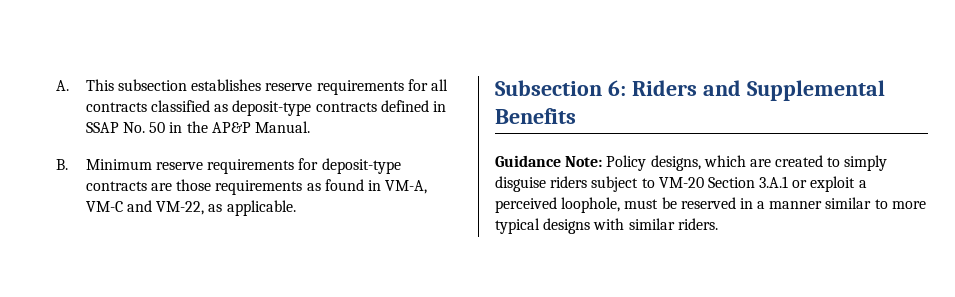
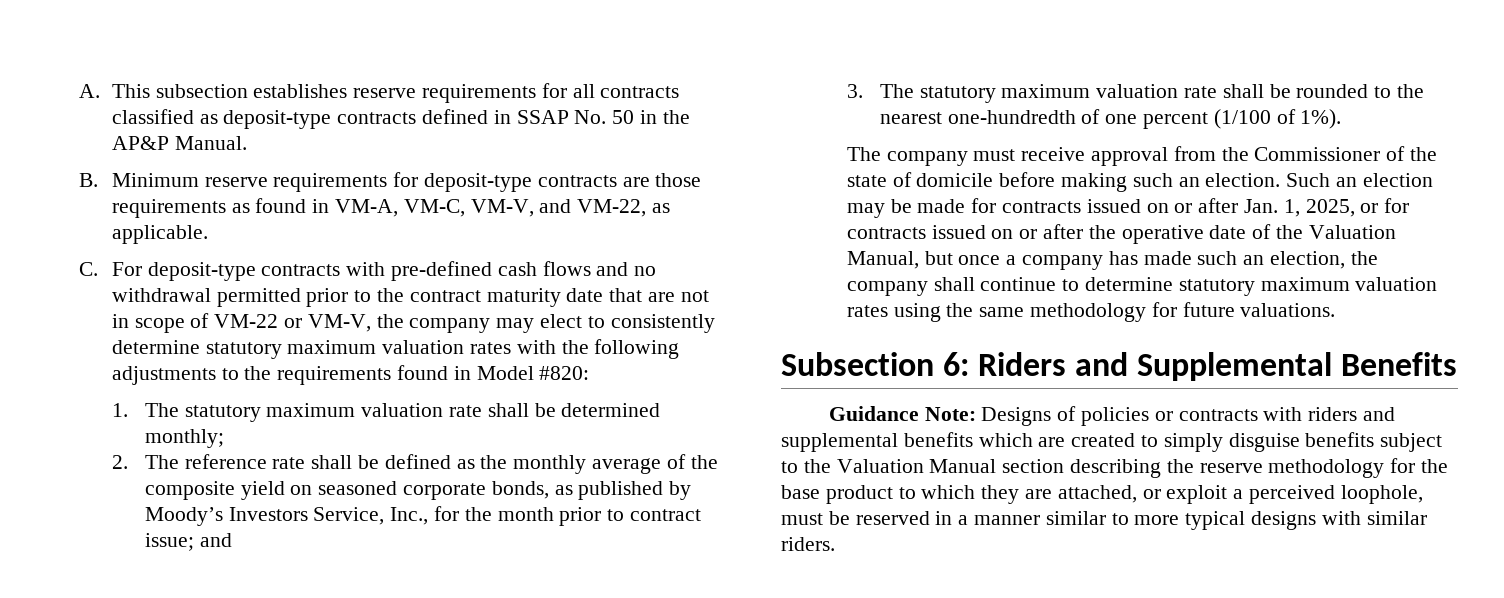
[85,201,123,212] VM-C -> [403,199,534,217] VM-C, VM-V,
(296, 208) none -> [78,261,657,281] [111,288,709,307] [111,313,715,333] [111,339,680,359] [111,365,590,385] [111,403,661,422] [144,429,224,448] [111,454,718,474] [144,481,692,500] [144,506,701,526] [144,533,232,551] [846,84,1424,103] [879,109,1342,129] [846,146,1438,166] [846,172,1433,192] [846,198,1410,218] [846,224,1396,244] [846,251,1378,270] [846,277,1438,296] [846,302,1336,322] // C. For deposit-type contracts with pre-defined cash flows and no withdrawal permitted prior to the contract maturity date that are not in scope of VM-22 or VM-V, the company may elect to consistently determine statutory maximum valuation rates with the following adjustments to the requirements found in Model #820: // 1. The statutory maximum valuation rate shall be determined monthly; // 2. The reference rate shall be defined as the monthly average of the composite yield on seasoned corporate bonds, as published by Moody’s Investors Service, Inc., for the month prior to contract issue; and // 3. The statutory maximum valuation rate shall be rounded to the nearest one-hundredth of one percent (1/100 of 1%). // The company must receive approval from the Commissioner of the state of domicile before making such an election. Such an election may be made for contracts issued on or after Jan. 1, 2025, or for contracts issued on or after the operative date of the Valuation Manual, but once a company has made such an election, the company shall continue to determine statutory maximum valuation rates using the same methodology for future valuations.
[606,155,701,171] Policy designs, -> [981,406,1396,426] [781,432,973,452] Designs of policies or contracts with riders and supplemental benefits
[550,176,588,188] riders -> [1305,432,1375,447] benefits
[658,176,789,188] VM-20 Section 3.A.1 -> [803,458,1449,478] [781,485,1137,504] the Valuation Manual section describing the reserve methodology for the base product to which they are attached,

